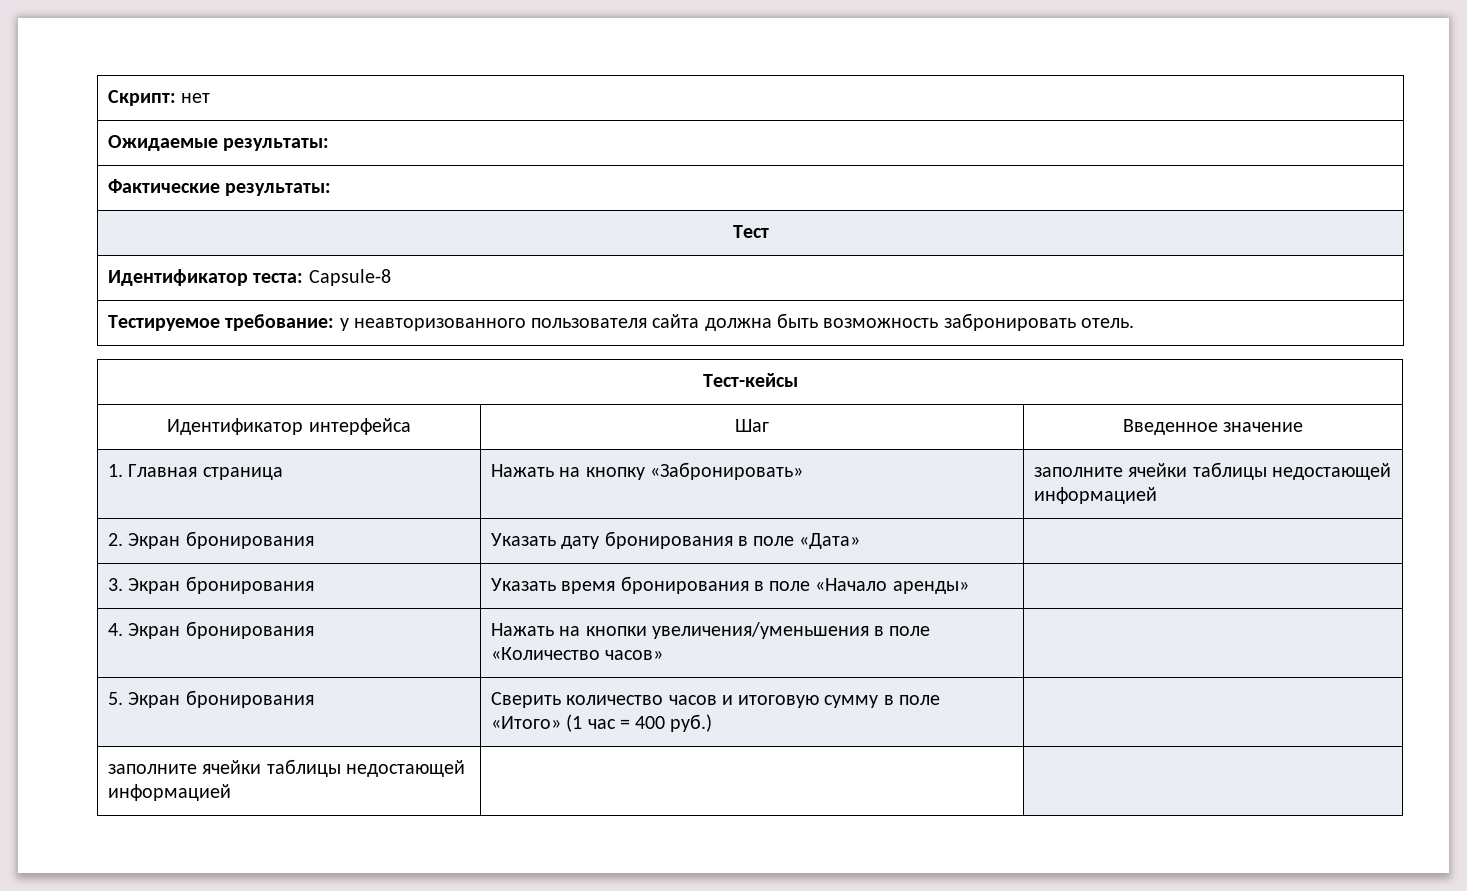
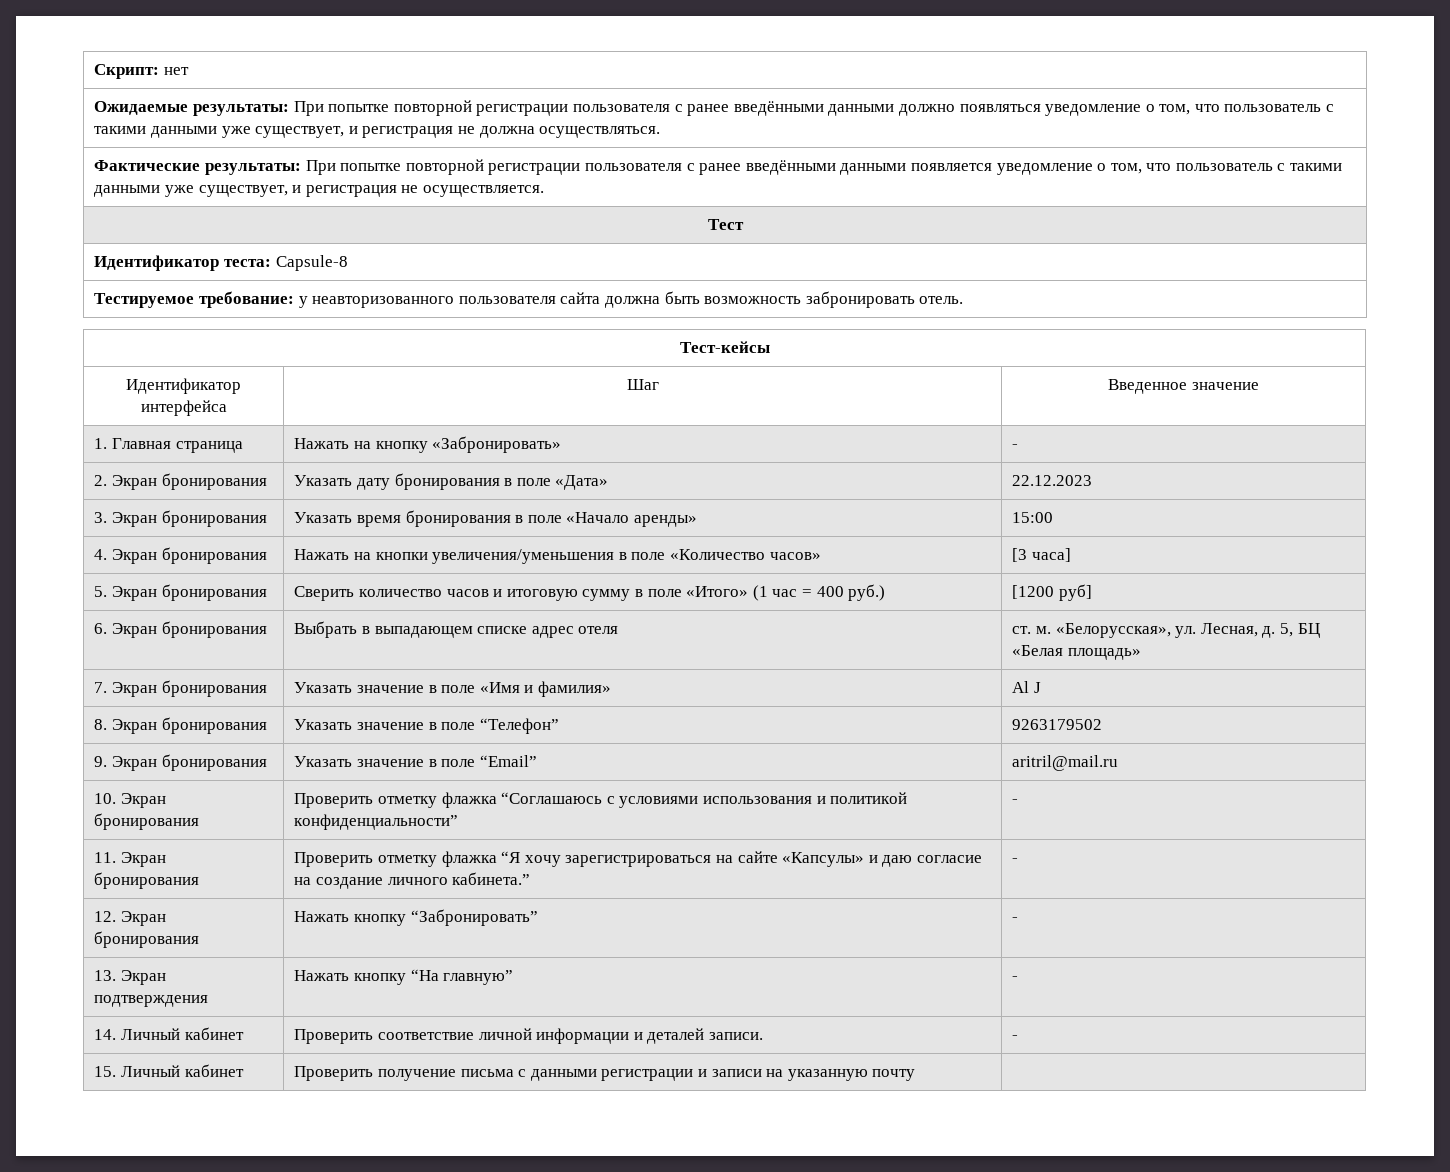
[108,179,332,196] // Фактические результаты: -> [293,100,1335,116] [94,126,661,138] [94,159,1343,175] [94,185,544,197] При попытке повторной регистрации пользователя с ранее введёнными данными должно появляться уведомление о том, что пользователь с такими данными уже существует, и регистрация не должна осуществляться. // Фактические результаты: При попытке повторной регистрации пользователя с ранее введёнными данными появляется уведомление о том, что пользователь с такими данными уже существует, и регистрация не осуществляется.
[1034,462,1391,480] [1034,487,1158,504] заполните ячейки таблицы недостающей информацией -> [1012,444,1019,449] -
(861, 541) none -> [1012,475,1093,486] 22.12.2023
(969, 587) none -> [1012,512,1054,523] 15:00
(664, 655) none -> [1012,548,1072,562] [3 часа]
[108,759,465,777] [108,784,232,801] // заполните ячейки таблицы недостающей информацией | -> [1012,584,1093,601] [94,621,267,638] [294,621,619,638] [1012,623,1320,638] [1012,645,1142,660] [94,680,267,697] [294,681,611,697] [1012,681,1042,693] [94,717,267,734] [294,718,559,734] [1012,719,1103,730] [94,754,267,771] [294,755,537,767] [1012,755,1119,771] [94,793,167,808] [94,813,200,830] [294,792,908,808] [294,814,459,830] [1012,799,1019,804] [94,852,167,867] [94,872,200,889] [294,851,982,867] [294,872,531,889] [1012,858,1019,863] [94,911,167,926] [94,931,200,948] [294,909,538,926] [1012,917,1019,922] [94,970,167,985] [94,995,209,1007] [294,969,514,985] [1012,976,1019,981] [94,1027,244,1040] [294,1028,763,1044] [1012,1035,1019,1040] [94,1064,244,1077] [294,1066,916,1081] [1200 руб] // 6. Экран бронирования | Выбрать в выпадающем списке адрес отеля | ст. м. «Белорусская», ул. Лесная, д. 5, БЦ «Белая площадь» // 7. Экран бронирования | Указать значение в поле «Имя и фамилия» | Al J // 8. Экран бронирования | Указать значение в поле “Телефон” | 9263179502 // 9. Экран бронирования | Указать значение в поле “Email” | aritril@mail.ru // 10. Экран бронирования | Проверить отметку флажка “Соглашаюсь с условиями использования и политикой конфиденциальности” | - // 11. Экран бронирования | Проверить отметку флажка “Я хочу зарегистрироваться на сайте «Капсулы» и даю согласие на создание личного кабинета.” | - // 12. Экран бронирования | Нажать кнопку “Забронировать” | - // 13. Экран подтверждения | Нажать кнопку “На главную” | - // 14. Личный кабинет | Проверить соответствие личной информации и деталей записи. | - // 15. Личный кабинет | Проверить получение письма с данными регистрации и записи на указанную почту

